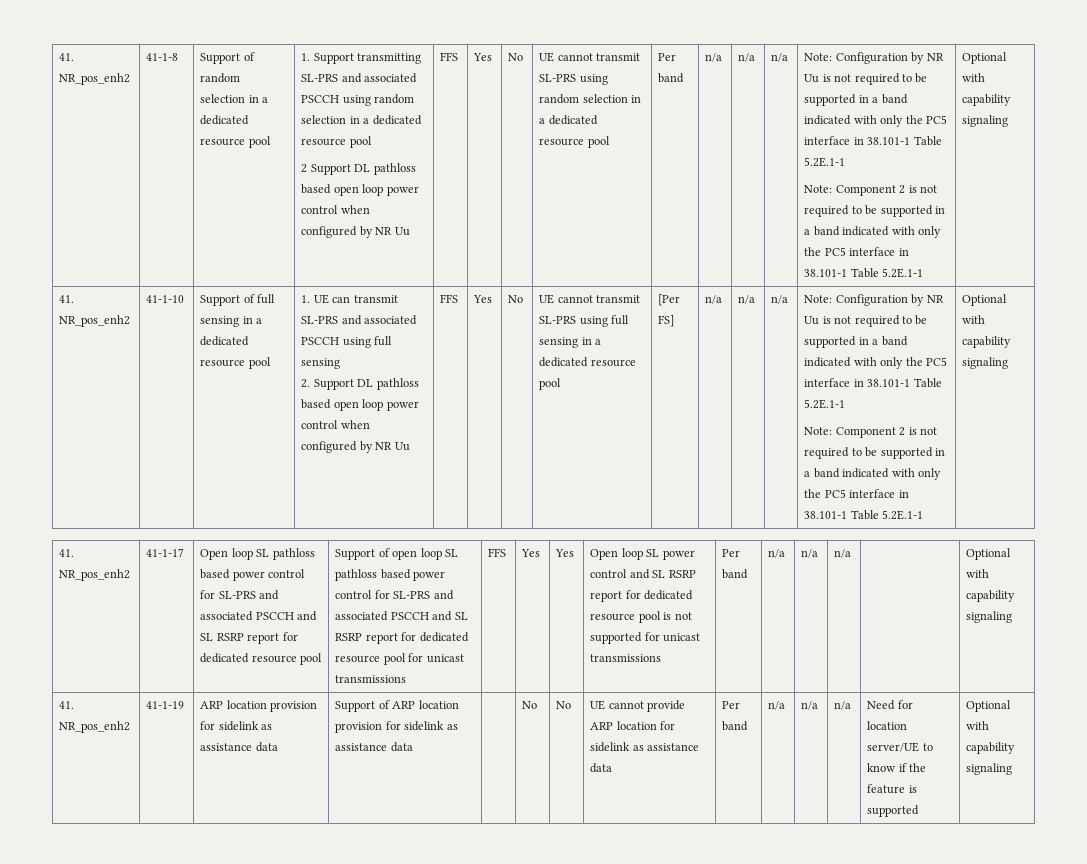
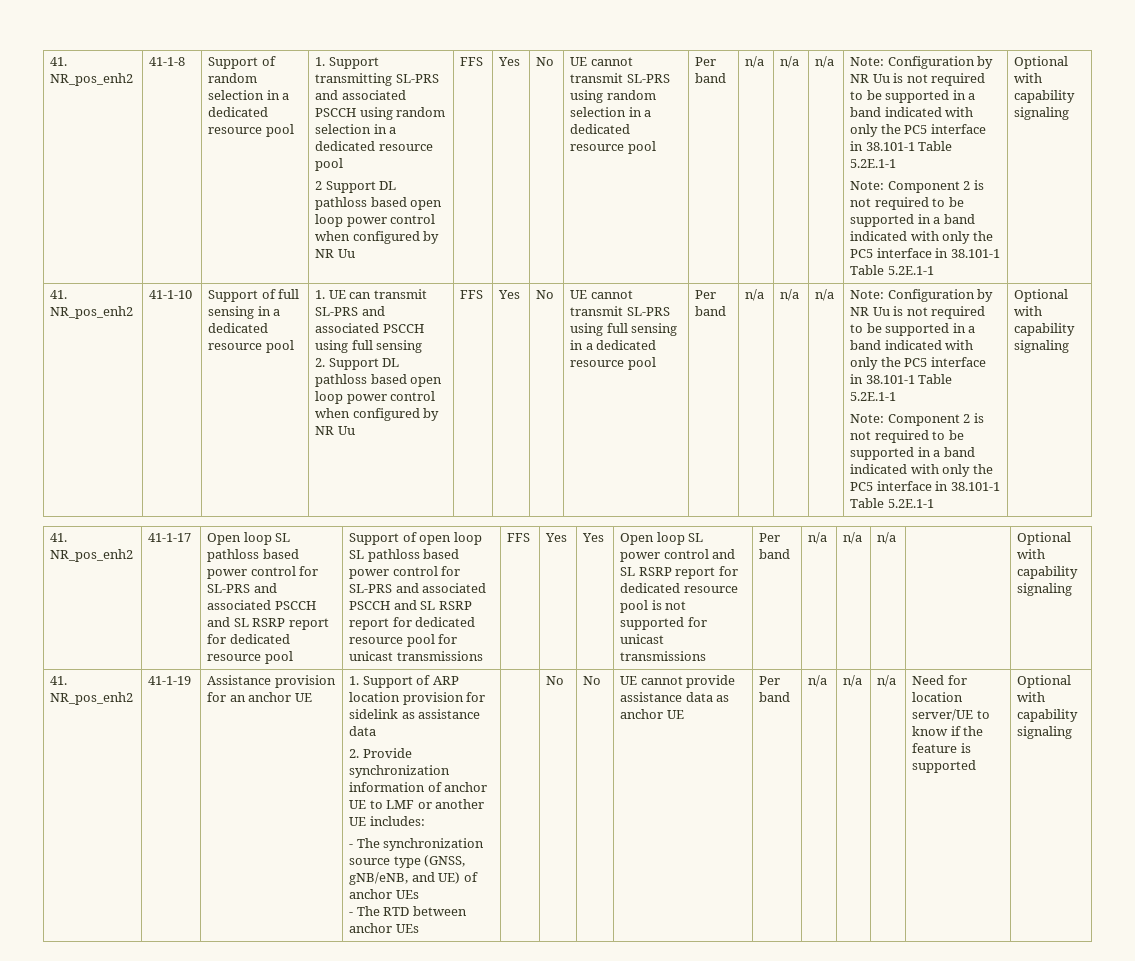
[658,294,681,306] [658,315,675,327] [Per FS] -> [695,290,717,299] [695,306,727,316] Per band
[200,700,318,712] [200,721,273,731] [200,742,278,752] ARP location provision for sidelink as assistance data | -> [207,675,336,688] [207,692,312,702] [349,676,360,685] Assistance provision for an anchor UE | 1.
(413, 747) none -> [349,748,412,758] [349,765,451,778] [349,782,488,792] [349,799,485,809] [349,816,425,826] [349,838,485,851] [349,855,466,868] [349,872,478,885] [349,889,419,899] [349,906,467,916] [349,923,419,933] // 2. Provide synchronization information of anchor UE to LMF or another UE includes: // - The synchronization source type (GNSS, gNB/eNB, and UE) of anchor UEs // - The RTD between anchor UEs
[590,721,676,730] [590,742,700,752] [590,763,613,773] ARP location for sidelink as assistance data -> [620,692,730,702] [620,709,684,719] assistance data as anchor UE

